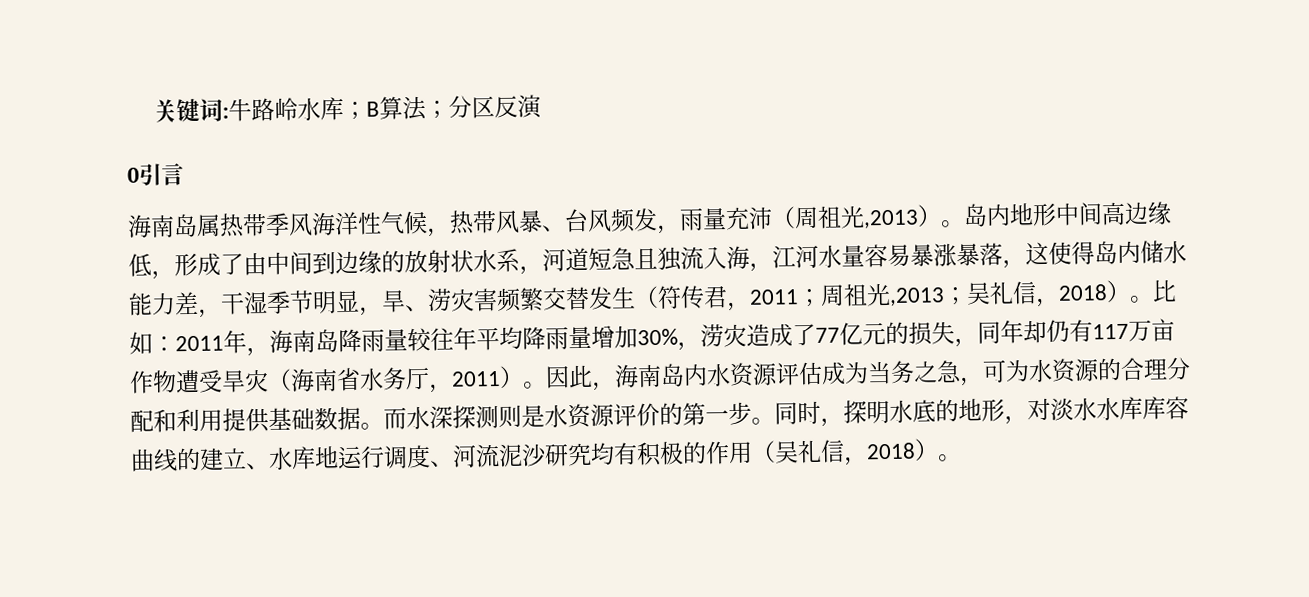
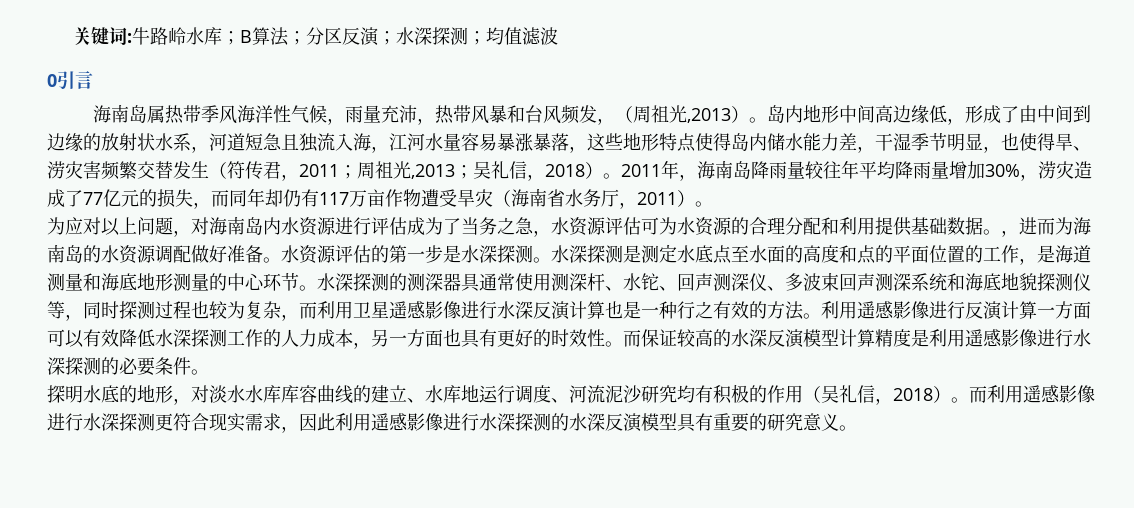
(544, 106) none -> [377,27,558,45] ；水深探测；均值滤波
(451, 232) none -> [344,105,435,125] 雨量充沛，
[542,225,566,232] 、 -> [506,105,525,123] 和
[679,206,773,231] 雨量充沛 -> (615, 121) none
(1049, 253) none -> [605,133,696,152] 些地形特点
(383, 311) none -> [1001,133,1055,151] 也使得
[1152,279,1177,303] [129,331,176,355] 比如： -> (621, 176) none
(978, 342) none -> [211,190,229,207] 而
[545,364,616,391] 因此， -> [47,217,209,237] // 为应对以上问题，对
(778, 374) none -> [335,217,371,235] 进行
(869, 372) none -> [443,218,461,235] 了
(984, 381) none -> [551,217,641,236] 水资源评估
[383,400,844,430] 而水深探测则是水资源评价的第一步。同时， -> [1001,217,1091,237] [47,244,1091,265] [47,273,1091,292] [47,301,1091,321] [47,329,1091,349] [47,357,209,376] ，进而为海南岛的水资源调配做好准备。水资源评估的第一步是水深探测。水深探测是测定水底点至水面的高度和点的平面位置的工作，是海道测量和海底地形测量的中心环节。水深探测的测深器具通常使用测深杆、水铊、回声测深仪、多波束回声测深系统和海底地貌探测仪等，同时探测过程也较为复杂，而利用卫星遥感影像进行水深反演计算也是一种行之有效的方法。利用遥感影像进行反演计算一方面可以有效降低水深探测工作的人力成本，另一方面也具有更好的时效性。而保证较高的水深反演模型计算精度是利用遥感影像进行水深探测的必要条件。 //
(962, 458) none -> [969,385,1095,403] [47,413,857,433] 而利用遥感影像进行水深探测更符合现实需求，因此利用遥感影像进行水深探测的水深反演模型具有重要的研究意义。

